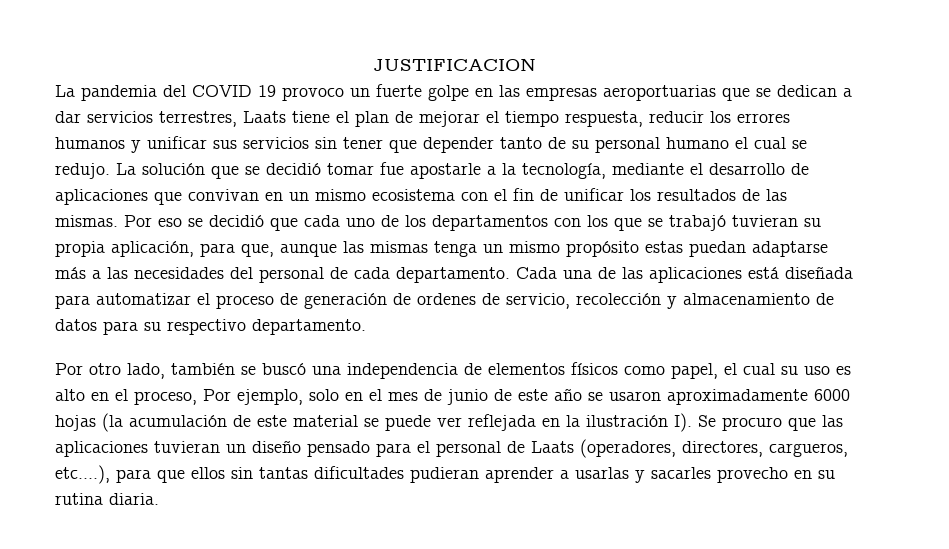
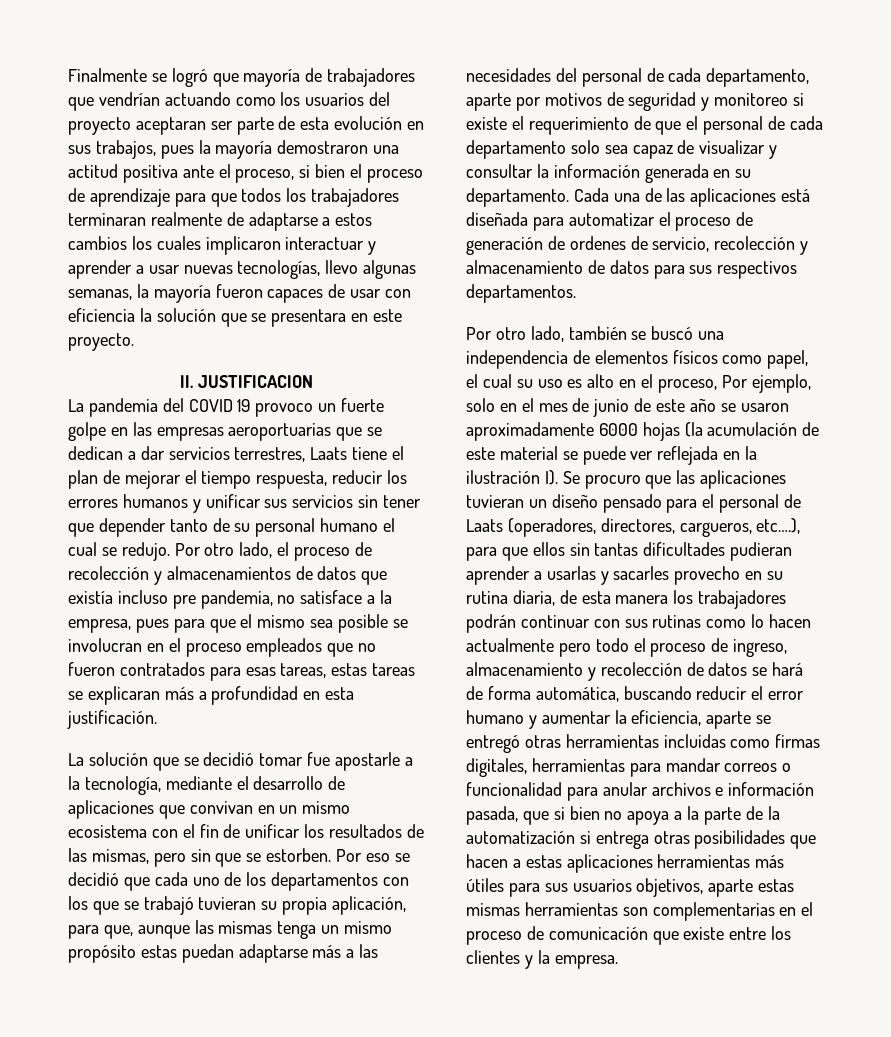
(372, 64) none -> [68,68,416,87] [68,92,391,111] [68,116,425,135] [68,140,400,159] [68,164,423,183] [68,188,400,207] [68,212,373,231] [68,236,377,255] [68,260,417,279] [68,284,412,303] [68,308,403,327] [68,333,134,351] [180,375,194,388] Finalmente se logró que mayoría de trabajadores que vendrían actuando como los usuarios del proyecto aceptaran ser parte de esta evolución en sus trabajos, pues la mayoría demostraron una actitud positiva ante el proceso, si bien el proceso de aprendizaje para que todos los trabajadores terminaran realmente de adaptarse a estos cambios los cuales implicaron interactuar y aprender a usar nuevas tecnologías, llevo algunas semanas, la mayoría fueron capaces de usar con eficiencia la solución que se presentara en este proyecto. // II.
(110, 171) none -> [174,542,372,561] [68,566,388,585] [68,590,393,609] [68,614,408,633] [68,638,377,657] [68,662,416,681] [68,686,355,705] [67,710,157,729] Por otro lado, el proceso de recolección y almacenamientos de datos que existía incluso pre pandemia, no satisface a la empresa, pues para que el mismo sea posible se involucran en el proceso empleados que no fueron contratados para esas tareas, estas tareas se explicaran más a profundidad en esta justificación. //
[55,215,118,227] mismas. -> [91,848,332,867] mismas, pero sin que se estorben.
(390, 273) none -> [706,68,810,87] [466,92,805,111] [466,116,823,135] [466,140,778,159] [466,164,752,183] departamento, aparte por motivos de seguridad y monitoreo si existe el requerimiento de que el personal de cada departamento solo sea capaz de visualizar y consultar la información generada en su
[144,319,366,335] su respectivo departamento. -> [689,261,798,279] [466,284,576,303] sus respectivos departamentos.
[109,493,159,505] diaria. -> [512,590,787,609] [466,614,812,633] [466,638,788,657] [466,662,804,681] [466,686,805,702] [466,710,772,729] [466,734,821,753] [466,758,792,777] [466,782,815,801] [466,806,780,825] [466,830,817,849] [466,854,785,873] [466,878,795,897] [466,902,814,921] [466,926,792,945] [466,950,618,969] diaria, de esta manera los trabajadores podrán continuar con sus rutinas como lo hacen actualmente pero todo el proceso de ingreso, almacenamiento y recolección de datos se hará de forma automática, buscando reducir el error humano y aumentar la eficiencia, aparte se entregó otras herramientas incluidas como firmas digitales, herramientas para mandar correos o funcionalidad para anular archivos e información pasada, que si bien no apoya a la parte de la automatización si entrega otras posibilidades que hacen a estas aplicaciones herramientas más útiles para sus usuarios objetivos, aparte estas mismas herramientas son complementarias en el proceso de comunicación que existe entre los clientes y la empresa.

